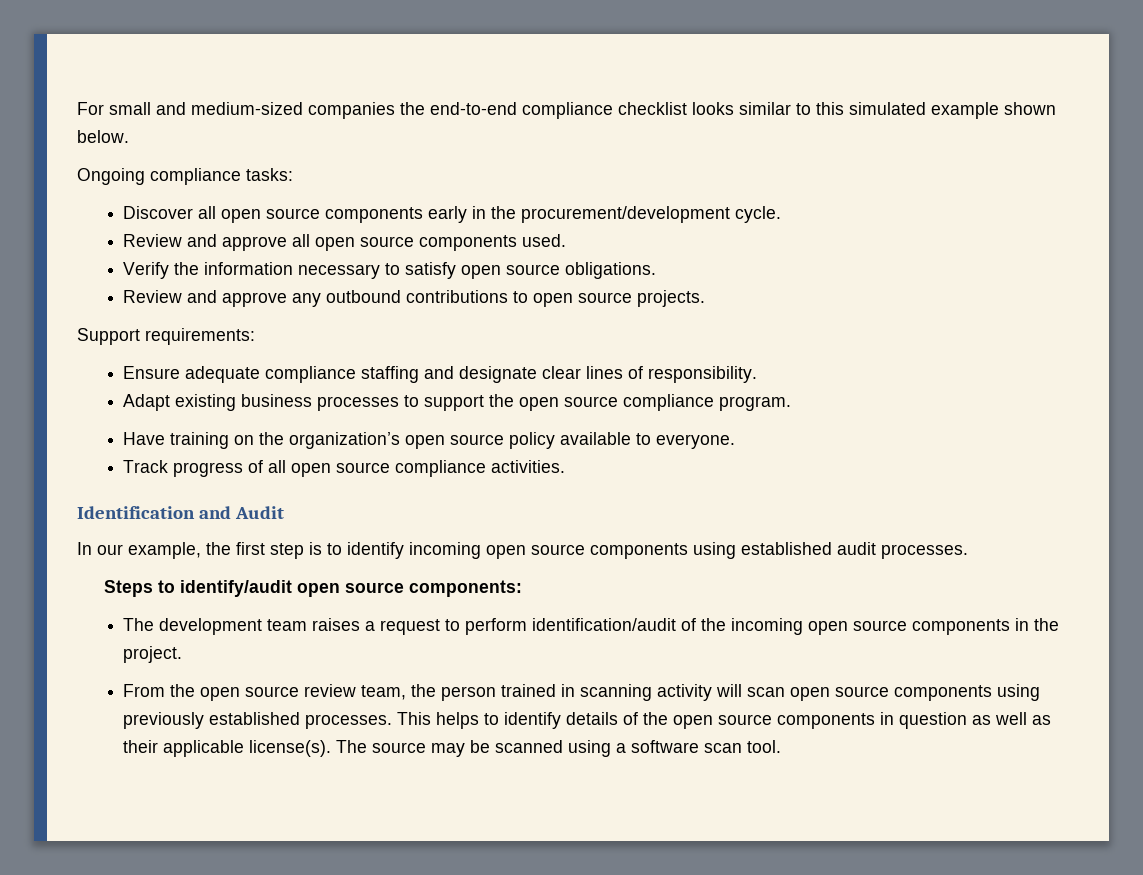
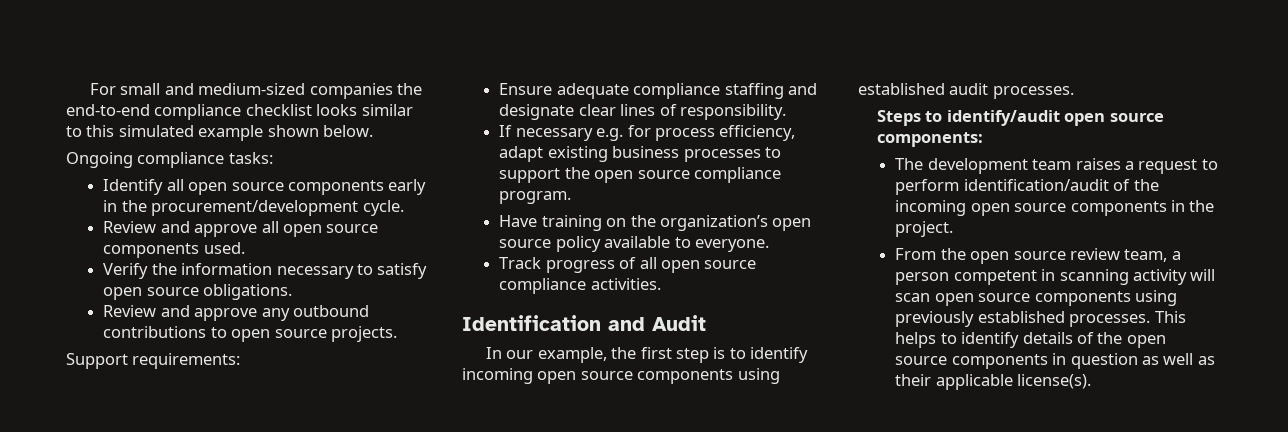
[123,206,194,219] Discover -> [103,179,164,195] Identify
[123,394,171,411] Adapt -> [499,125,796,141] [499,146,544,162] If necessary e.g. for process efficiency, adapt
[411,684,557,701] the person trained -> [1171,251,1181,260] [895,270,1037,285] a person competent
[336,740,782,757] The source may be scanned using a software scan tool. -> (1092, 381) none

